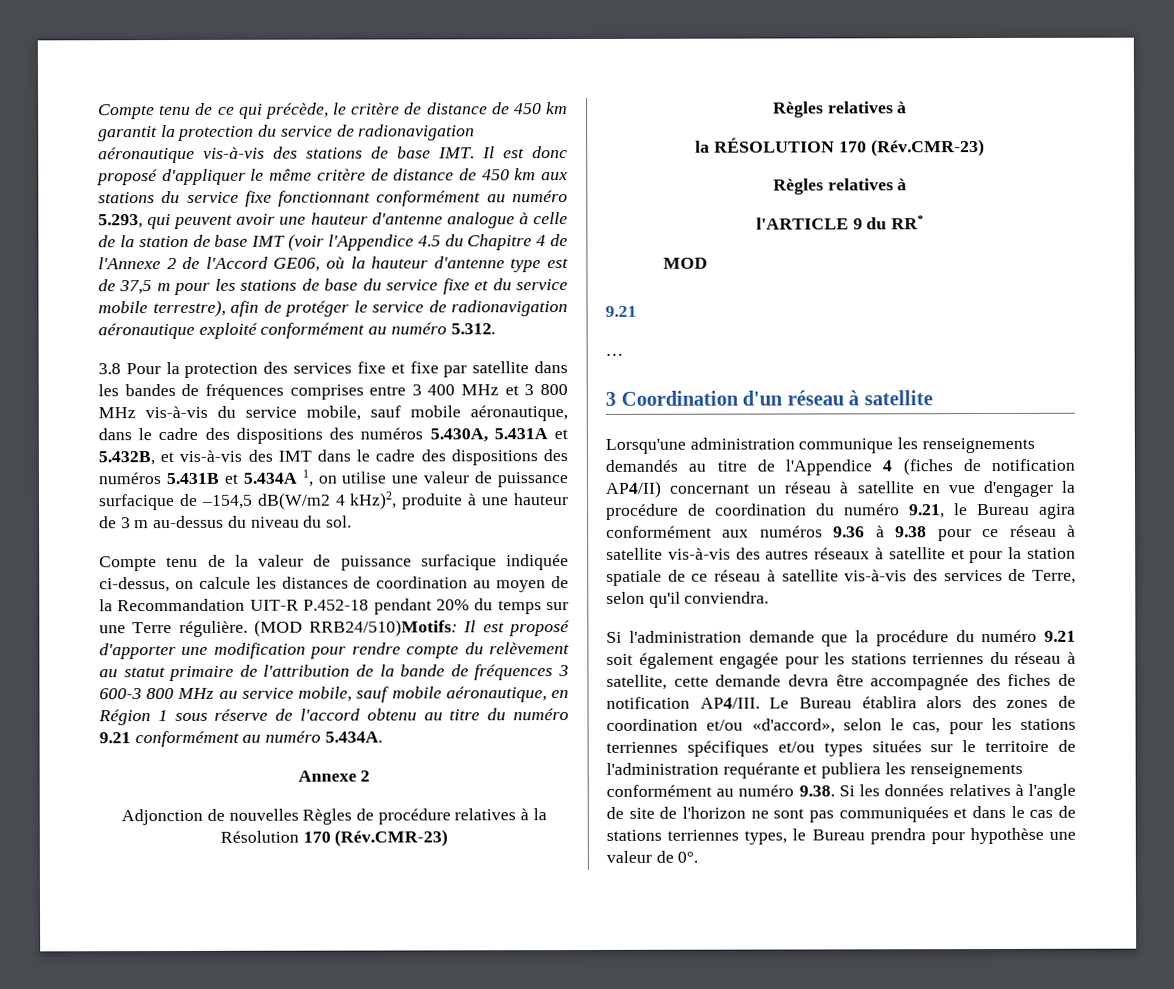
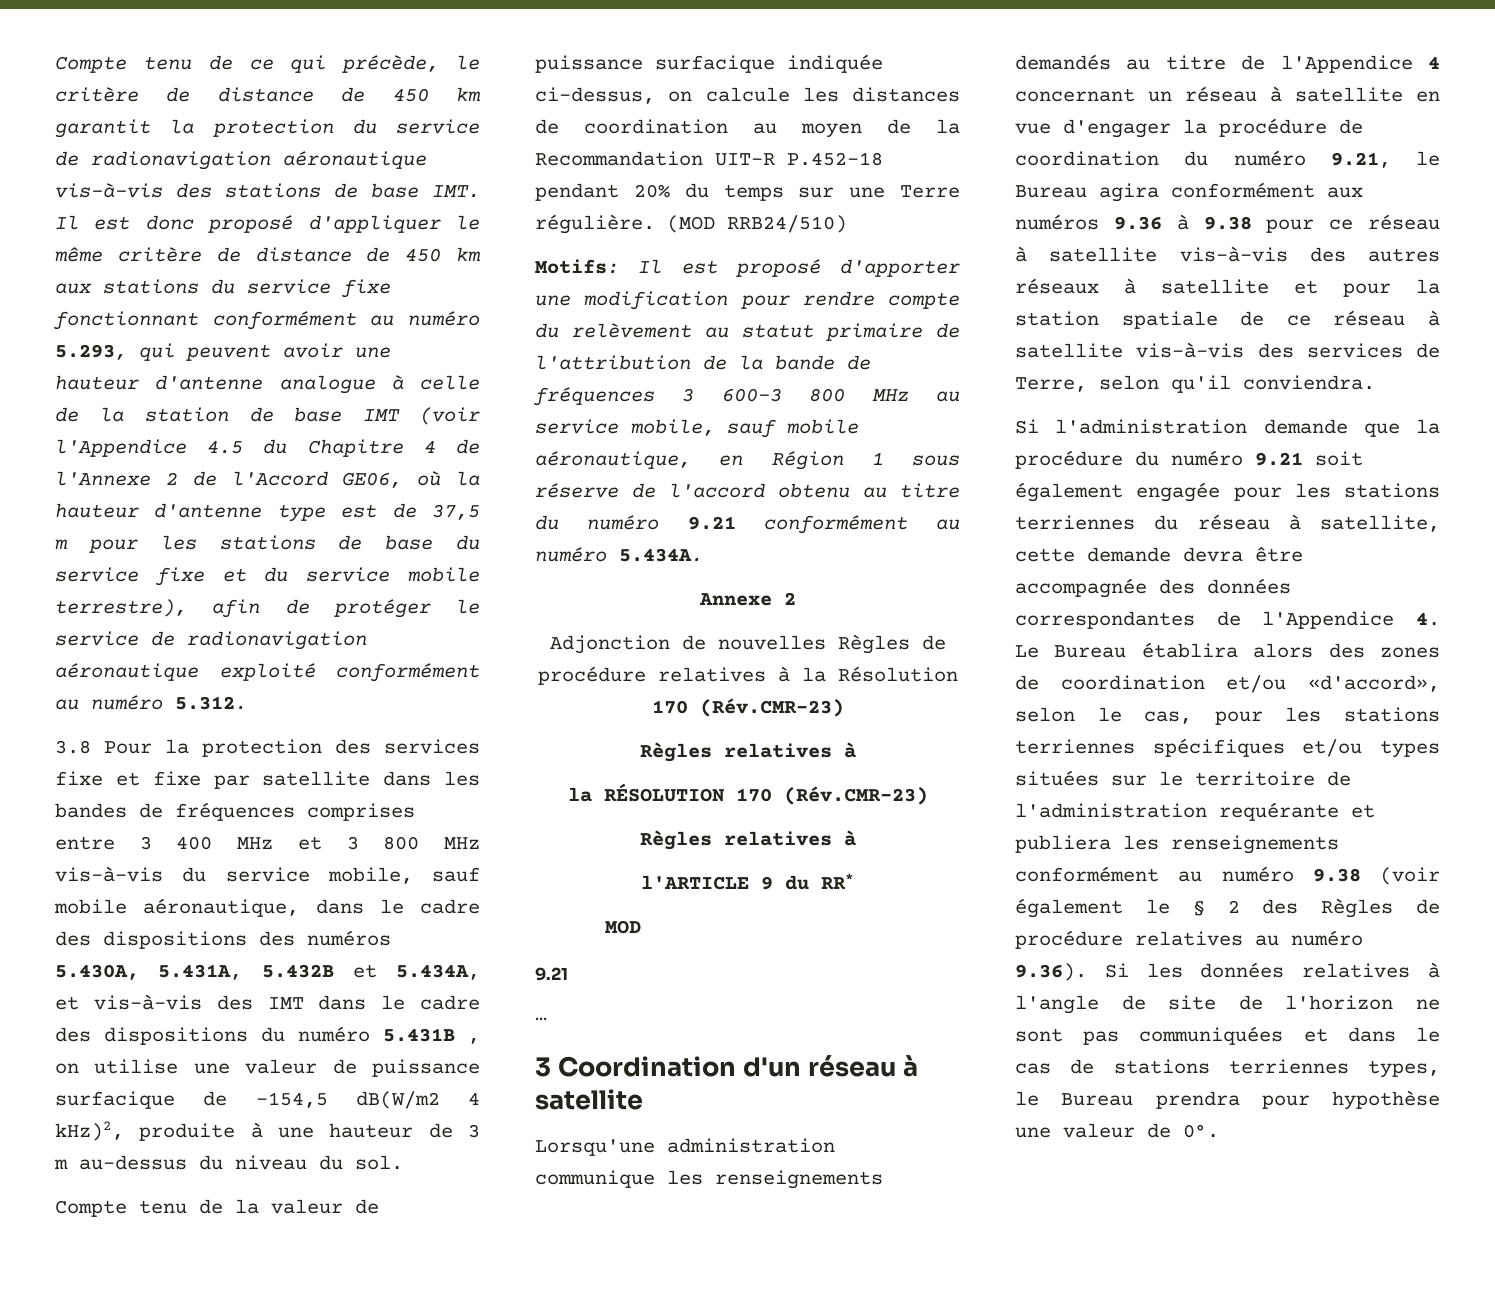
[493,428,568,440] [98,451,155,466] 5.431A et 5.432B, -> [158,964,480,980] 5.431A, 5.432B et 5.434A,
[543,449,568,462] [98,469,313,487] des numéros 5.431B et 5.434A 1, -> [261,1026,480,1044] du numéro 5.431B ,
[309,619,459,637] RRB24/510)Motifs: -> [727,215,847,233] [535,259,619,274] RRB24/510) // Motifs:
[902,458,1075,476] [605,480,662,498] (fiches de notification AP4/II) -> (1440, 62) none
[1007,673,1076,686] [606,696,760,709] fiches de notification AP4/III. -> [1207,578,1291,594] [1015,611,1440,629] données correspondantes de l'Appendice 4.
[798,785,835,797] 9.38. -> [1312,867,1440,885] [1015,898,1440,918] [1015,930,1363,949] [1015,963,1087,981] 9.38 (voir également le § 2 des Règles de procédure relatives au numéro 9.36).

